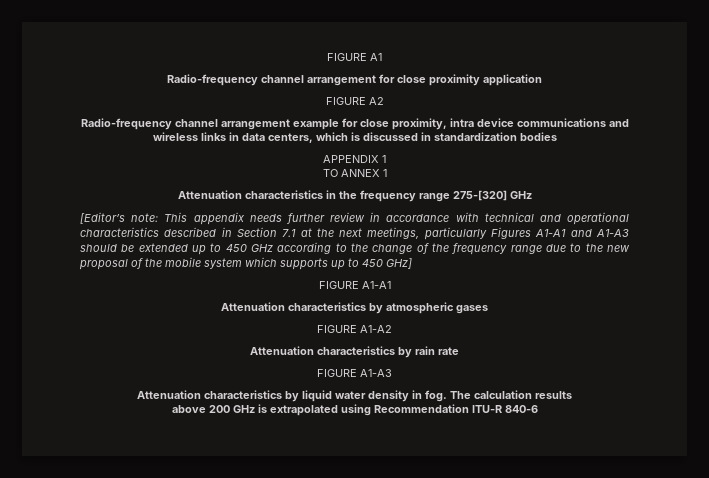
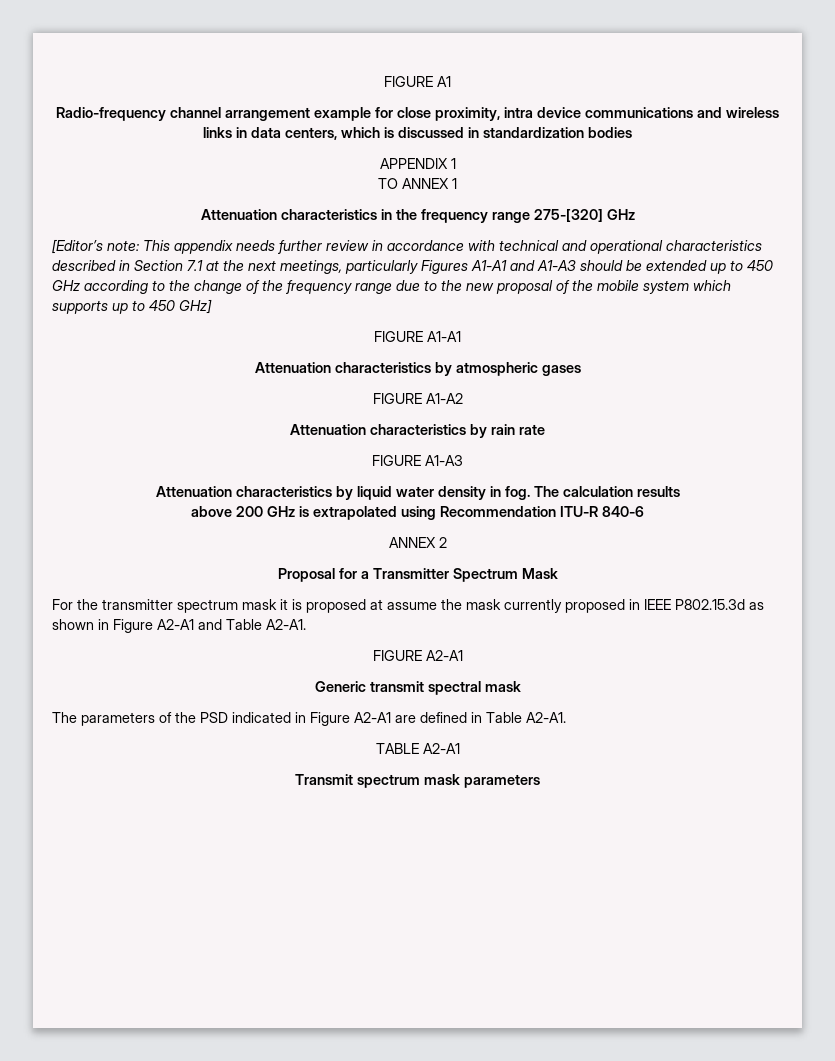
[167,74,542,86] [325,97,384,105] // Radio-frequency channel arrangement for close proximity application // FIGURE A2 -> (451, 81) none
(538, 409) none -> [388,537,447,548] [277,568,558,582] [52,599,764,613] [52,619,306,633] [372,650,463,661] [314,681,521,695] [52,712,566,726] [375,743,460,754] [295,774,540,788] // ANNEX 2 // Proposal for a Transmitter Spectrum Mask // For the transmitter spectrum mask it is proposed at assume the mask currently proposed in IEEE P802.15.3d as shown in Figure A2-A1 and Table A2-A1. // FIGURE A2-A1 // Generic transmit spectral mask // The parameters of the PSD indicated in Figure A2-A1 are defined in Table A2-A1. // TABLE A2-A1 // Transmit spectrum mask parameters

